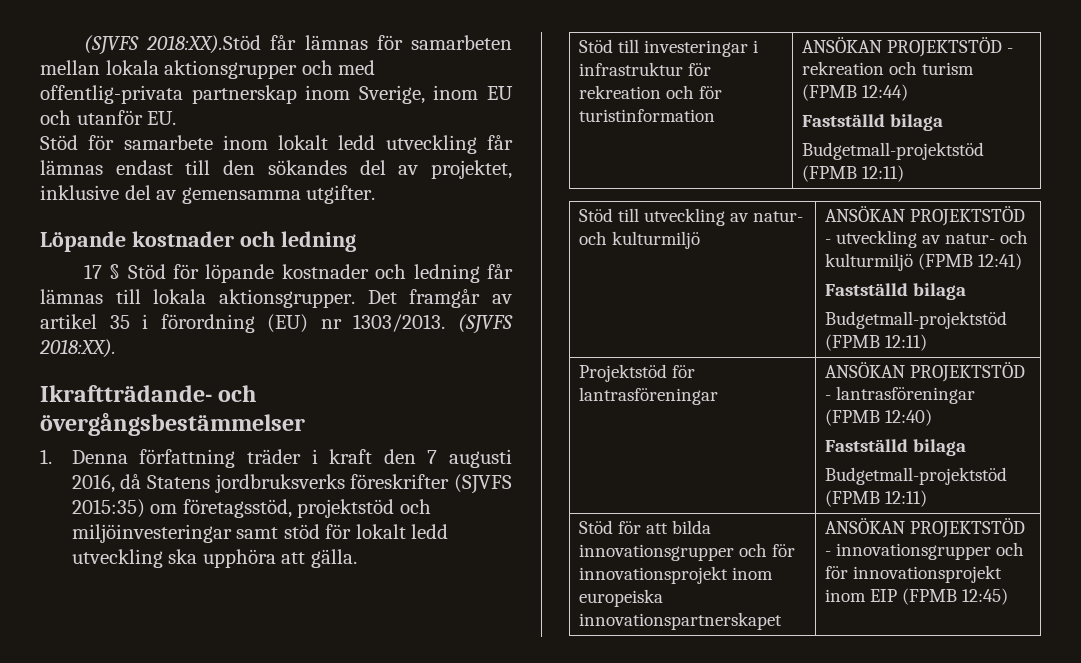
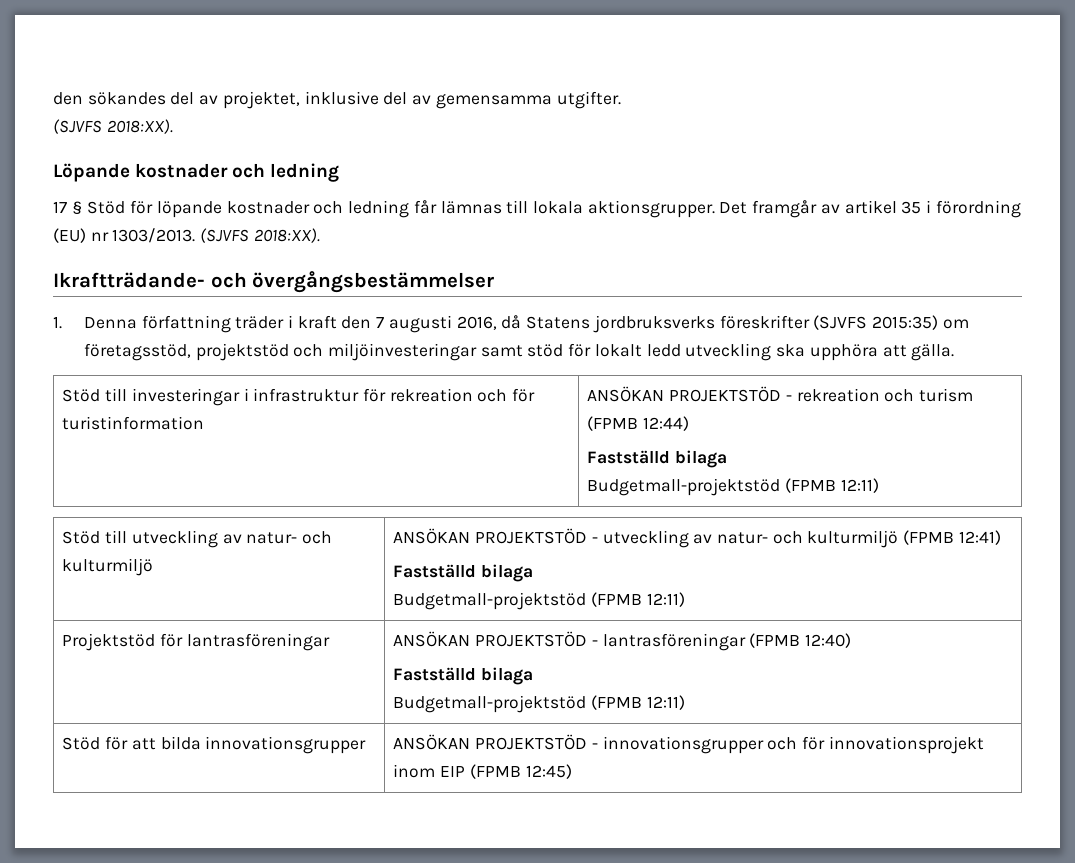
[83,35,512,55] [40,60,376,79] [40,85,514,104] [40,110,177,125] [40,135,513,154] [40,160,211,175] (SJVFS 2018:XX).Stöd får lämnas för samarbeten mellan lokala aktionsgrupper och med offentlig-privata partnerskap inom Sverige, inom EU och utanför EU. // Stöd för samarbete inom lokalt ledd utveckling får lämnas endast till -> (53, 98) none
(376, 194) none -> [53,119,173,134] // (SJVFS 2018:XX).
[739,543,796,557] [579,566,774,584] [579,589,664,607] [579,612,783,630] och för innovationsprojekt inom europeiska innovationspartnerskapet -> (367, 745) none

